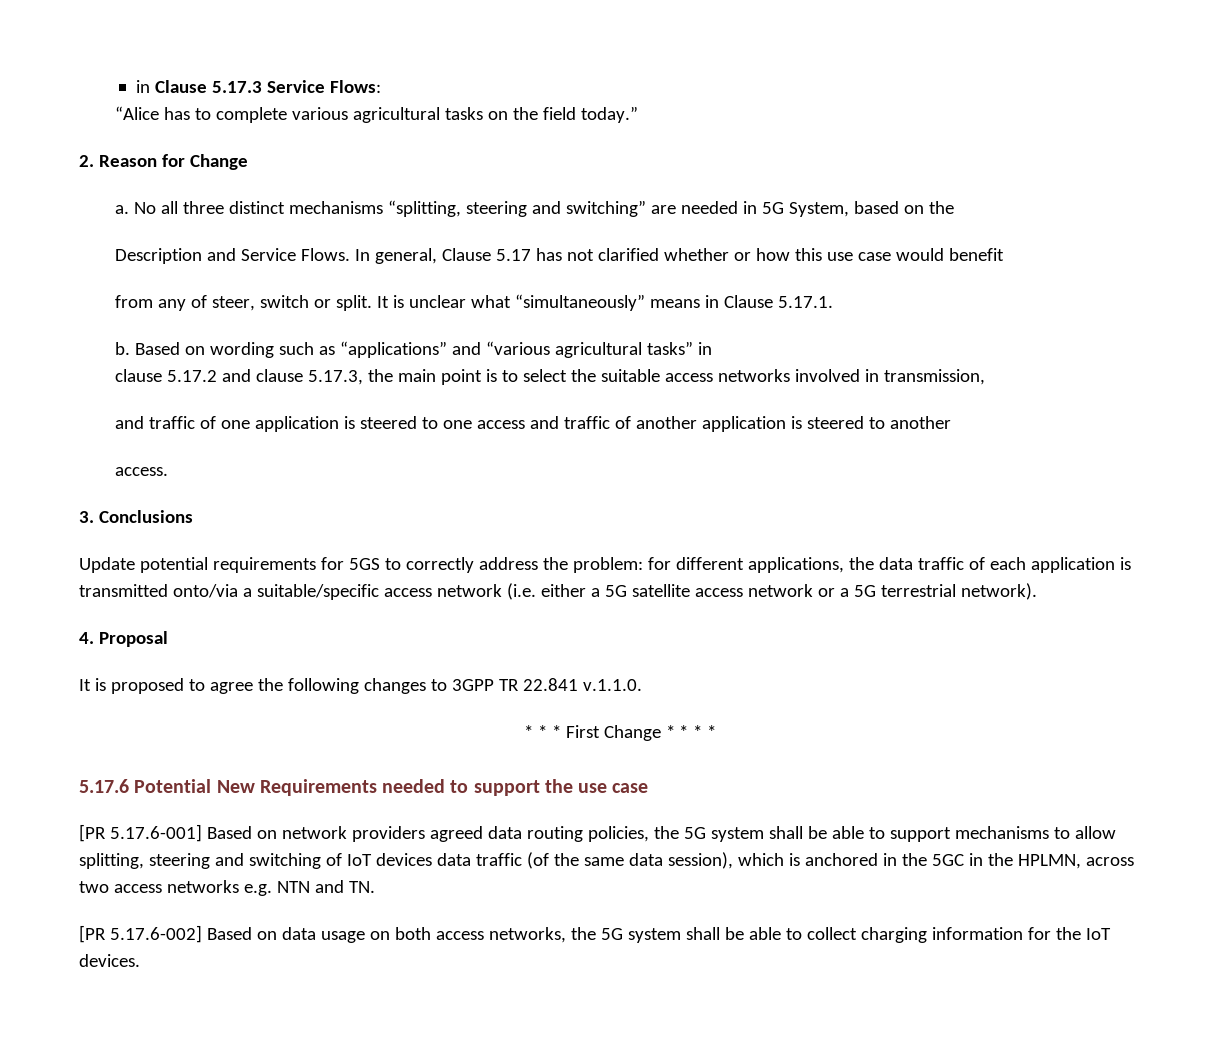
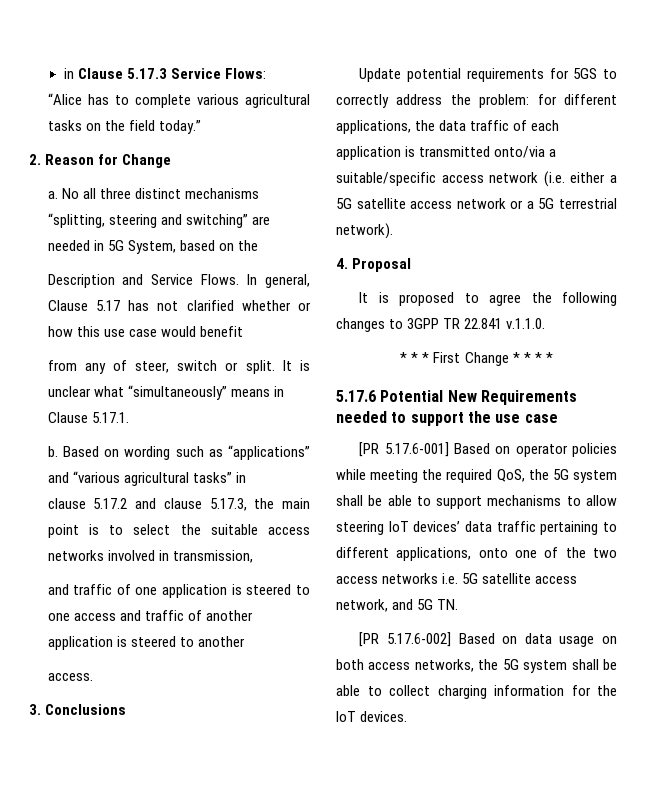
[281,826,649,842] network providers agreed data routing policies, -> [515,443,617,457] [336,469,525,483] operator policies while meeting the required QoS,
[79,852,1134,869] [79,880,344,896] splitting, steering and switching of IoT devices data traffic (of the same data session), which is anchored in the 5GC in the HPLMN, across two access networks e.g. NTN and -> [336,521,617,535] [336,547,617,561] [336,573,578,584] [336,599,434,612] steering IoT devices’ data traffic pertaining to different applications, onto one of the two access networks i.e. 5G satellite access network, and 5G

